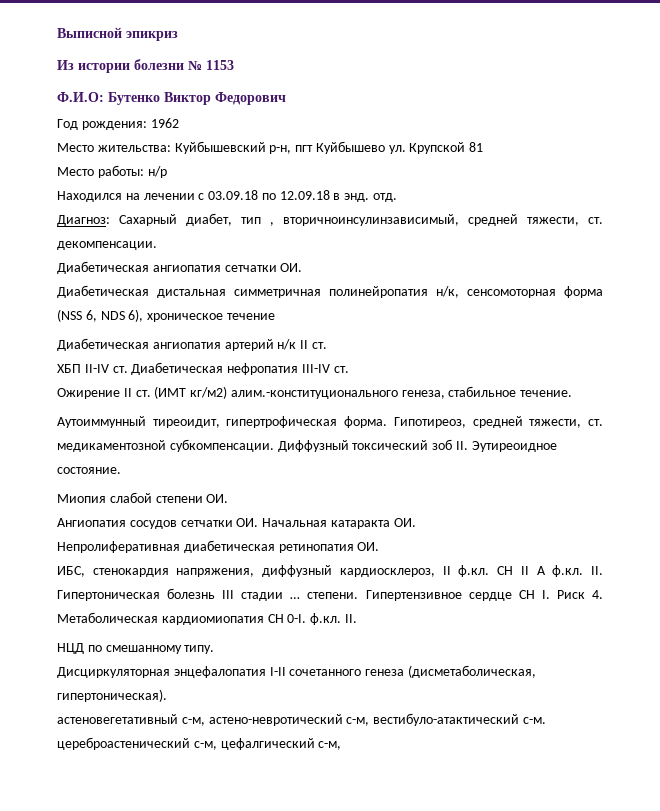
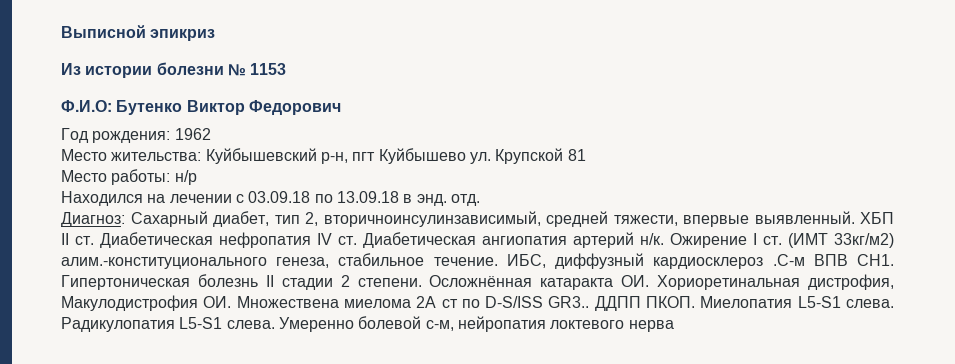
[279,190,330,200] 12.09.18 -> [336,191,399,203] 13.09.18
[270,222,274,226] , -> [305,212,318,226] 2,
[588,217,603,224] [57,241,157,250] [57,261,303,274] [57,285,603,298] [57,309,275,322] [57,338,327,351] [57,362,349,375] [57,388,132,399] ст. декомпенсации. // Диабетическая ангиопатия сетчатки ОИ. // Диабетическая дистальная симметричная полинейропатия н/к, сенсомоторная форма (NSS 6, NDS 6), хроническое течение // Диабетическая ангиопатия артерий н/к II ст. // ХБП II-IV ст. Диабетическая нефропатия III-IV ст. // Ожирение II -> [683,211,894,227] [61,232,757,248] впервые выявленный. ХБП II ст. Диабетическая нефропатия IV ст. Диабетическая ангиопатия артерий н/к. Ожирение I
[190,386,228,399] кг/м2) -> [834,233,894,248] 33кг/м2)
[57,416,603,428] [57,439,557,452] [57,467,121,474] [57,492,229,503] [57,518,416,529] [57,540,380,553] [57,565,604,577] [57,588,603,601] [57,612,357,625] [57,643,215,654] [57,665,536,678] [57,689,167,702] [57,713,546,726] [57,737,342,750] // Аутоиммунный тиреоидит, гипертрофическая форма. Гипотиреоз, средней тяжести, ст. медикаментозной субкомпенсации. Диффузный токсический зоб II. Эутиреоидное состояние. // Миопия слабой степени ОИ. // Ангиопатия сосудов сетчатки ОИ. Начальная катаракта ОИ. // Непролиферативная диабетическая ретинопатия ОИ. // ИБС, стенокардия напряжения, диффузный кардиосклероз, II ф.кл. СН II А ф.кл. II. Гипертоническая болезнь III стадии … степени. Гипертензивное сердце СН I. Риск 4. Метаболическая кардиомиопатия СН 0-I. ф.кл. II. // НЦД по смешанному типу. // Дисциркуляторная энцефалопатия I-II сочетанного генеза (дисметаболическая, гипертоническая). // астеновегетативный с-м, астено-невротический с-м, вестибуло-атактический с-м. цереброастенический с-м, цефалгический с-м, -> [506,253,894,269] [61,274,895,290] [61,295,894,311] [61,316,674,332] ИБС, диффузный кардиосклероз .С-м ВПВ СН1. Гипертоническая болезнь II стадии 2 степени. Осложнённая катаракта ОИ. Хориоретинальная дистрофия, Макулодистрофия ОИ. Множествена миелома 2А ст по D-S/ISS GR3.. ДДПП ПКОП. Миелопатия L5-S1 слева. Радикулопатия L5-S1 слева. Умеренно болевой с-м, нейропатия локтевого нерва

